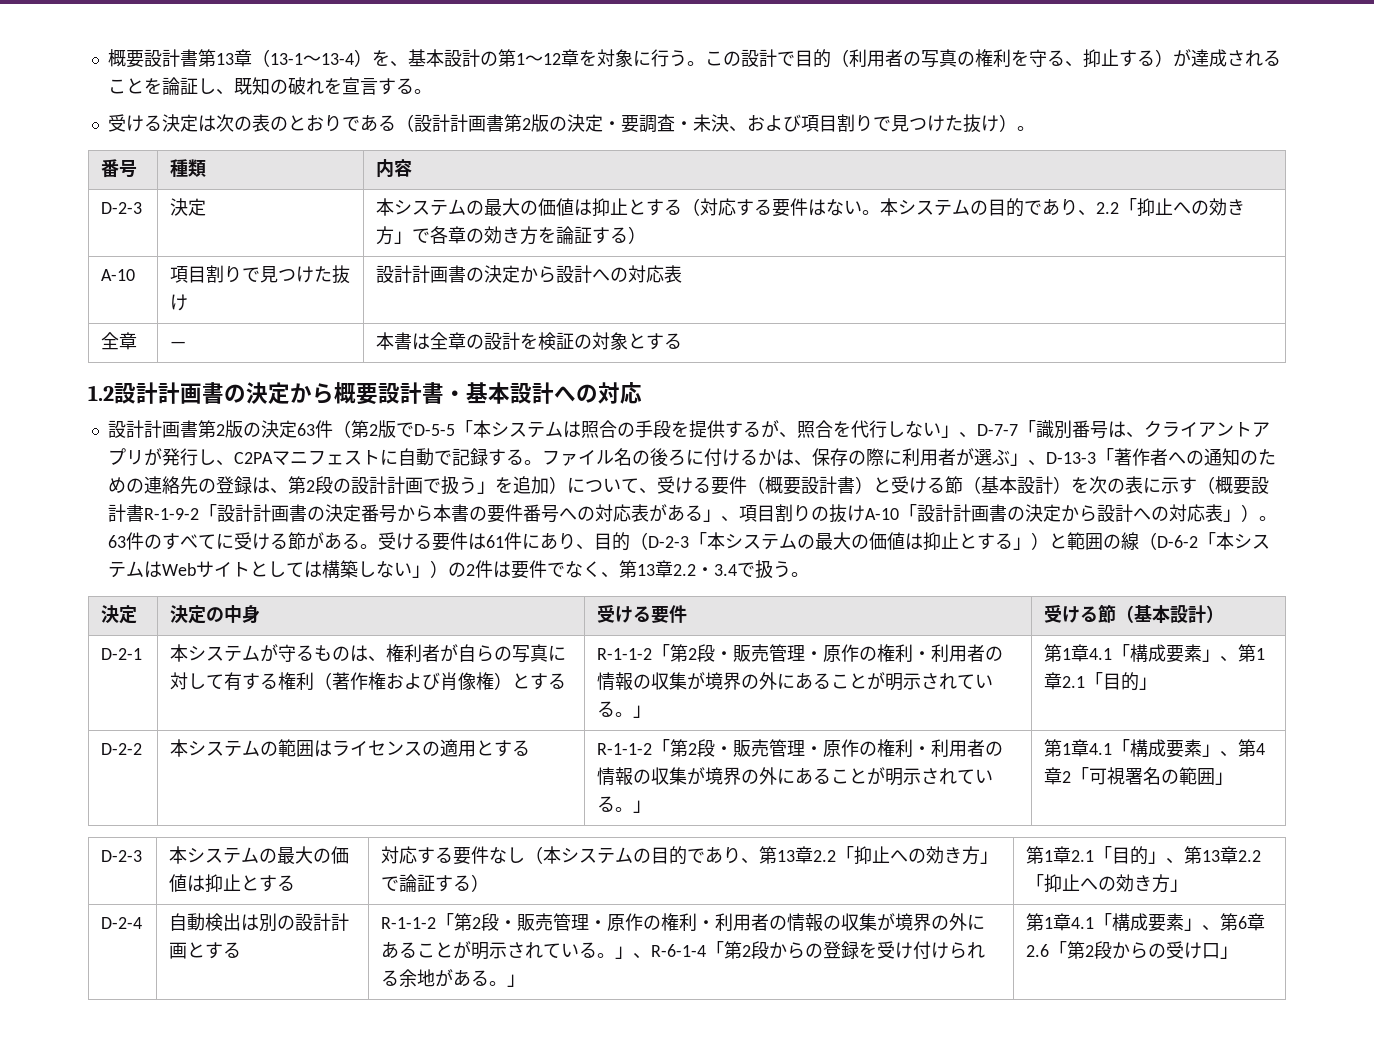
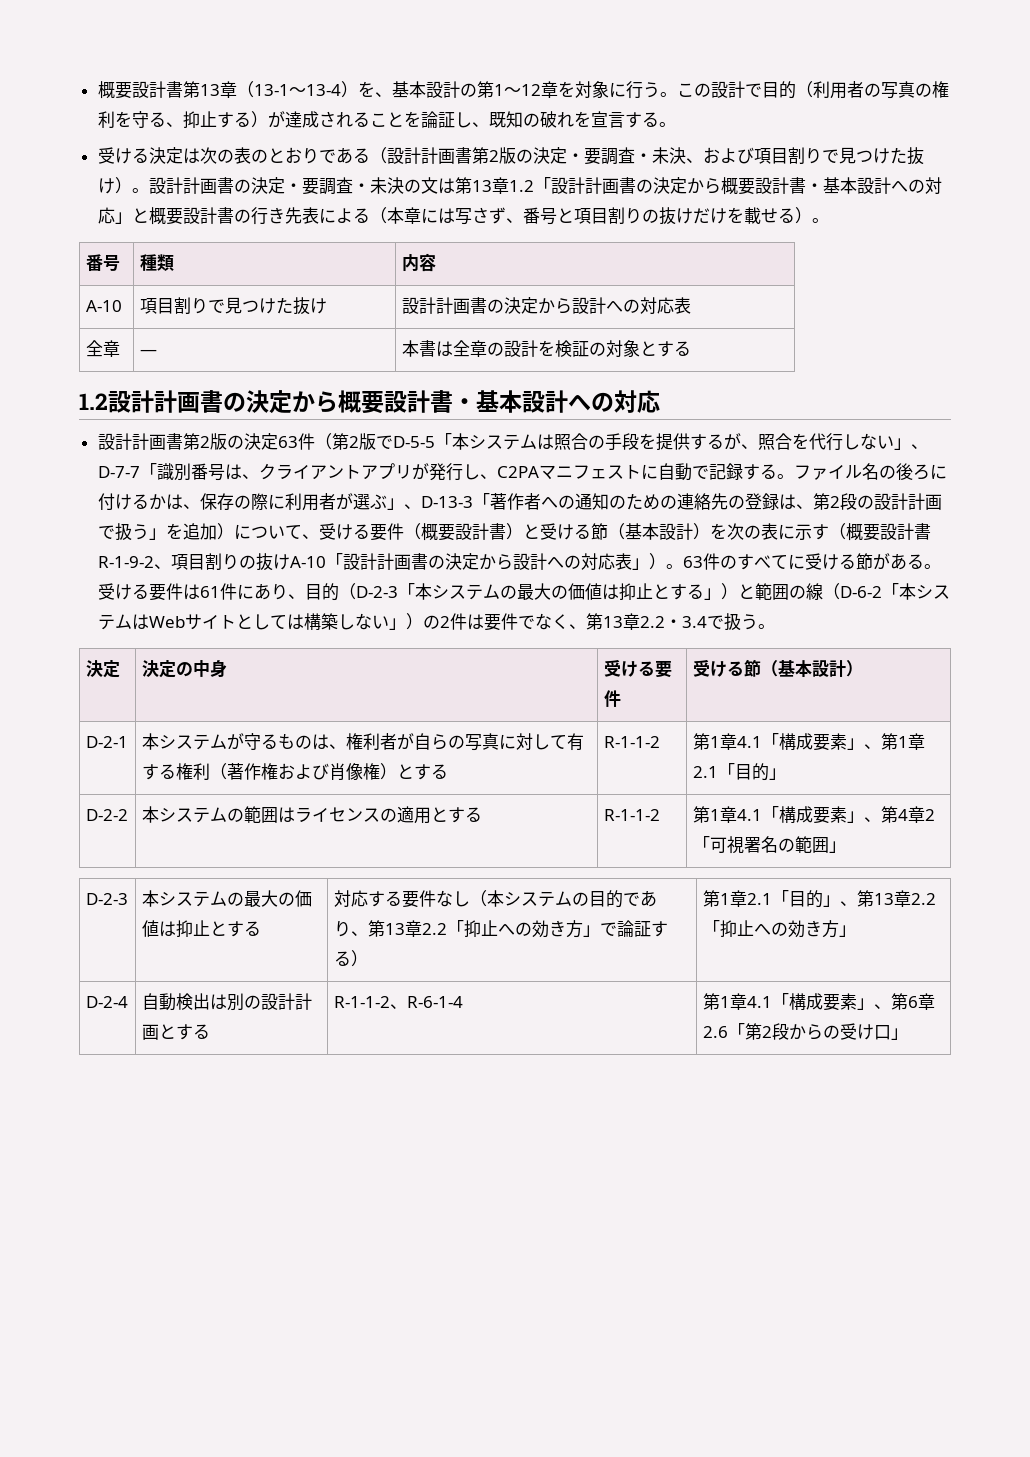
[101,159,138,178] [170,159,207,177] [376,159,413,178] [101,202,143,214] [170,198,207,216] [376,198,1246,217] [376,226,647,245] // 番号 | 種類 | 内容 // D-2-3 | 決定 | 本システムの最大の価値は抑止とする（対応する要件はない。本システムの目的であり、2.2「抑止への効き方」で各章の効き方を論証する） -> [148,177,942,195] [97,207,829,225] [85,254,120,272] [139,254,174,271] [401,253,436,272] 設計計画書の決定・要調査・未決の文は第13章1.2「設計計画書の決定から概要設計書・基本設計への対応」と概要設計書の行き先表による（本章には写さず、番号と項目割りの抜けだけを載せる）。 // 番号 | 種類 | 内容
[198,504,721,523] 「設計計画書の決定番号から本書の要件番号への対応表がある」 -> (154, 562) none
[652,644,1004,662] [597,672,994,691] [597,701,652,718] 「第2段・販売管理・原作の権利・利用者の情報の収集が境界の外にあることが明示されている。」 -> (660, 742) none
[652,739,1004,757] [597,767,994,786] [597,796,652,813] 「第2段・販売管理・原作の権利・利用者の情報の収集が境界の外にあることが明示されている。」 -> (660, 815) none
[436,913,986,932] [381,941,986,960] [381,969,526,988] 「第2段・販売管理・原作の権利・利用者の情報の収集が境界の外にあることが明示されている。」、R-6-1-4「第2段からの登録を受け付けられる余地がある。」 -> [389,996,463,1009] 、R-6-1-4

